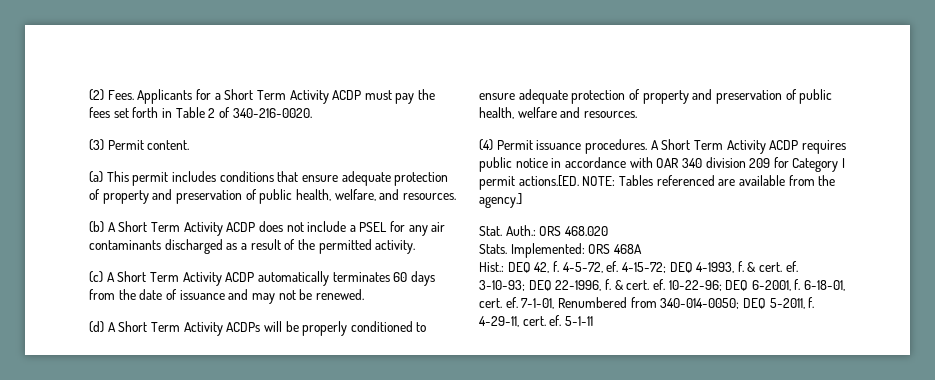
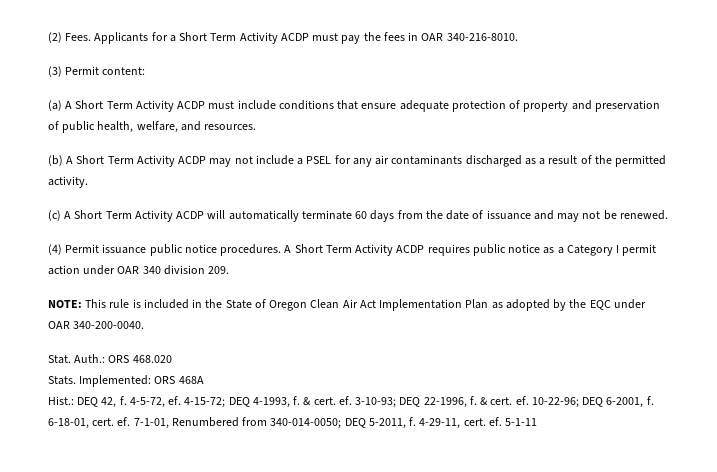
[113,107,312,118] set forth in Table 2 of 340-216-0020. -> [408,32,518,41] in OAR 340-216-8010.
[147,140,190,150] content. -> [102,67,146,75] content:
[106,171,216,186] This permit includes -> [65,100,276,112] A Short Term Activity ACDP must include
[258,221,283,232] does -> [209,158,232,167] may
[257,271,390,286] automatically terminates -> [207,210,352,222] will automatically terminate
[89,321,427,336] [479,89,833,104] [479,107,637,119] // (d) A Short Term Activity ACDPs will be properly conditioned to ensure adequate protection of property and preservation of public health, welfare and resources. -> (668, 215) none
(582, 145) none -> [149,244,217,256] public notice
[551,157,846,172] [479,175,836,190] [479,193,522,208] in accordance with OAR 340 division 209 for Category I permit actions.[ED. NOTE: Tables referenced are available from the agency.] -> [543,244,657,256] [48,265,230,275] [48,299,646,311] [48,321,145,329] as a Category I permit action under OAR 340 division 209. // NOTE: This rule is included in the State of Oregon Clean Air Act Implementation Plan as adopted by the EQC under OAR 340-200-0040.

